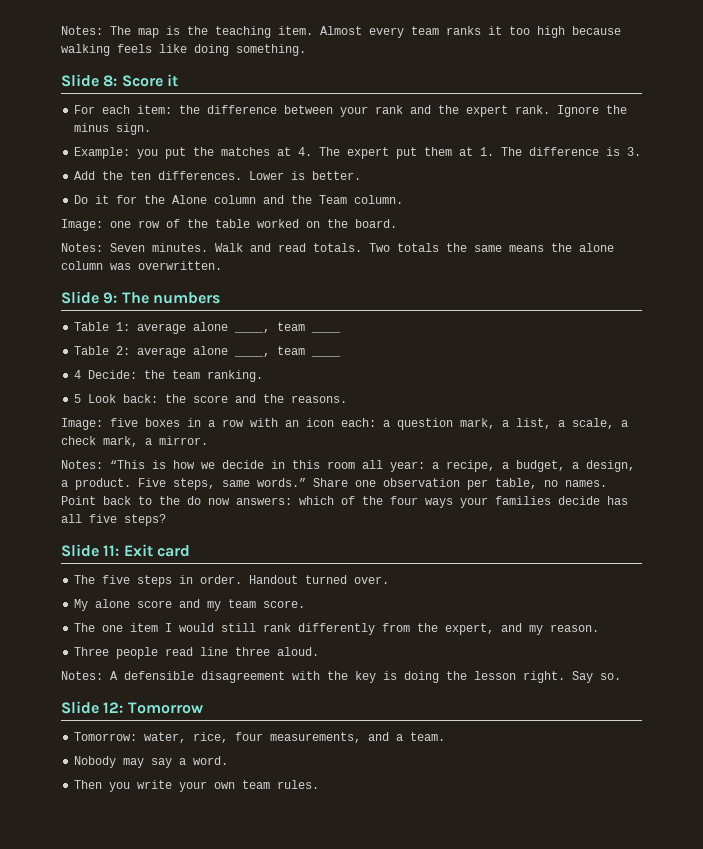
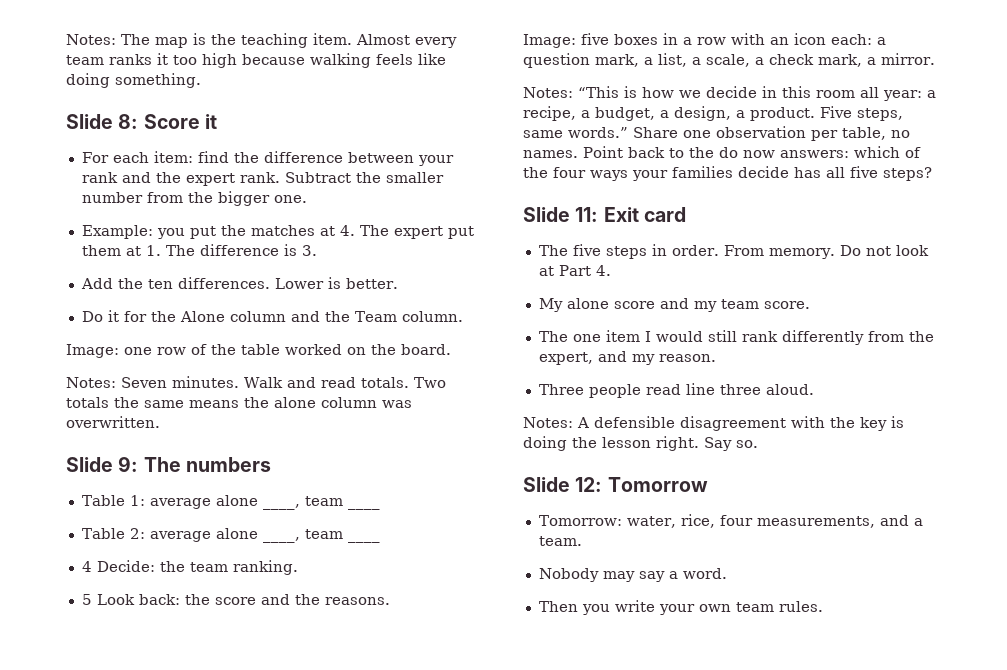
(173, 109) none -> [197,151,229,163] find
[557,105,628,117] [74,123,152,135] Ignore the minus sign. -> [284,172,444,183] [81,191,307,206] Subtract the smaller number from the bigger one.
[249,575,390,584] Handout turned over. -> [723,245,929,259] [538,265,611,276] From memory. Do not look at Part 4.

